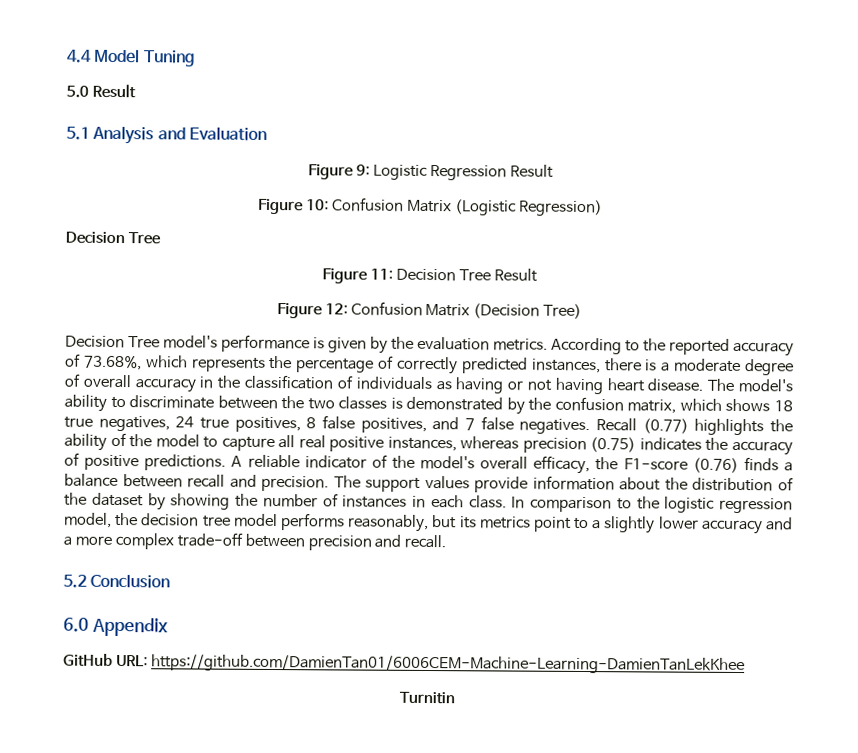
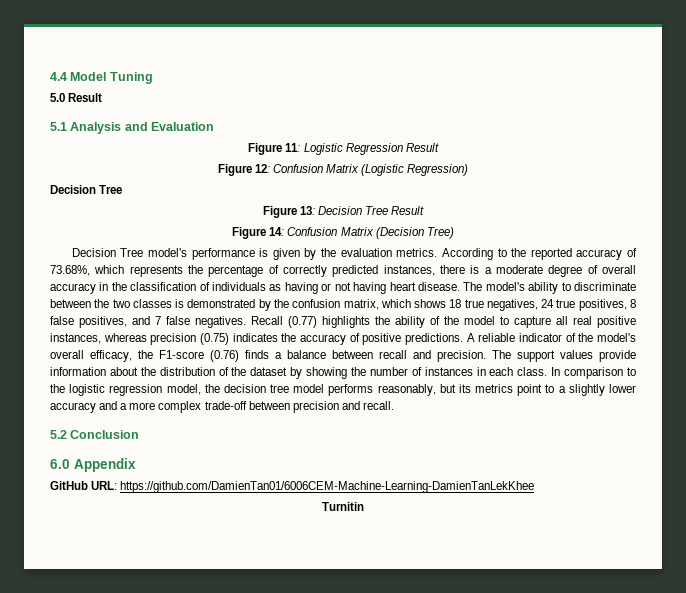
[356,164,371,176] 9: -> [285,143,301,152] 11:
[306,199,330,211] 10: -> [254,164,270,173] 12:
[370,268,394,280] 11: -> [299,206,315,215] 13:
[324,303,348,315] 12: -> [269,227,285,236] 14:

